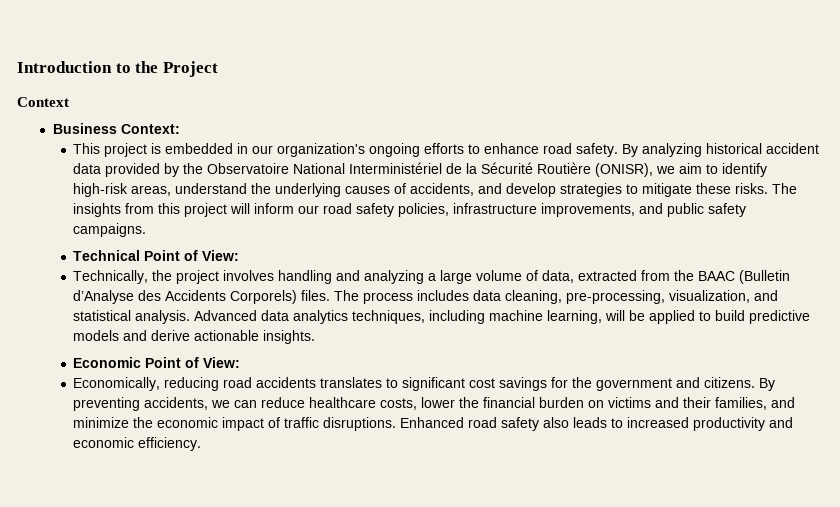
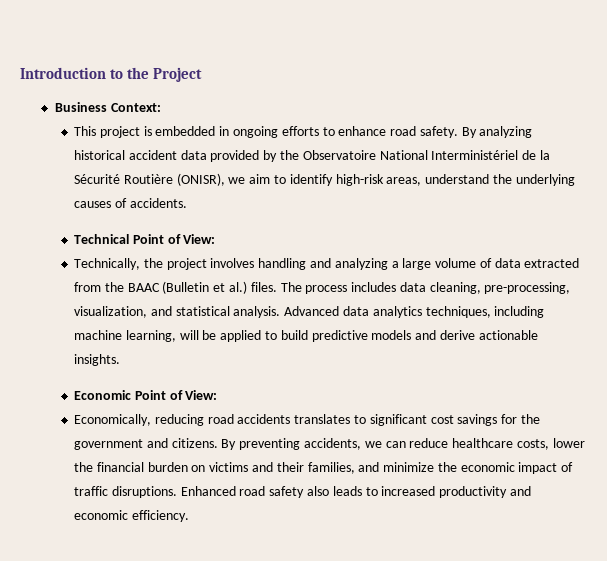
[17,97,69,107] // Context -> (202, 74) none
[252,143,366,157] our organization's -> (230, 131) none
[410,183,798,197] [73,203,747,217] [73,223,147,237] accidents, and develop strategies to mitigate these risks. The insights from this project will inform our road safety policies, infrastructure improvements, and public safety campaigns. -> [129,198,187,208] accidents.
[542,270,575,283] data, -> [494,258,521,268] data
[73,290,298,304] d’Analyse des Accidents Corporels) -> [213,281,248,294] et al.)

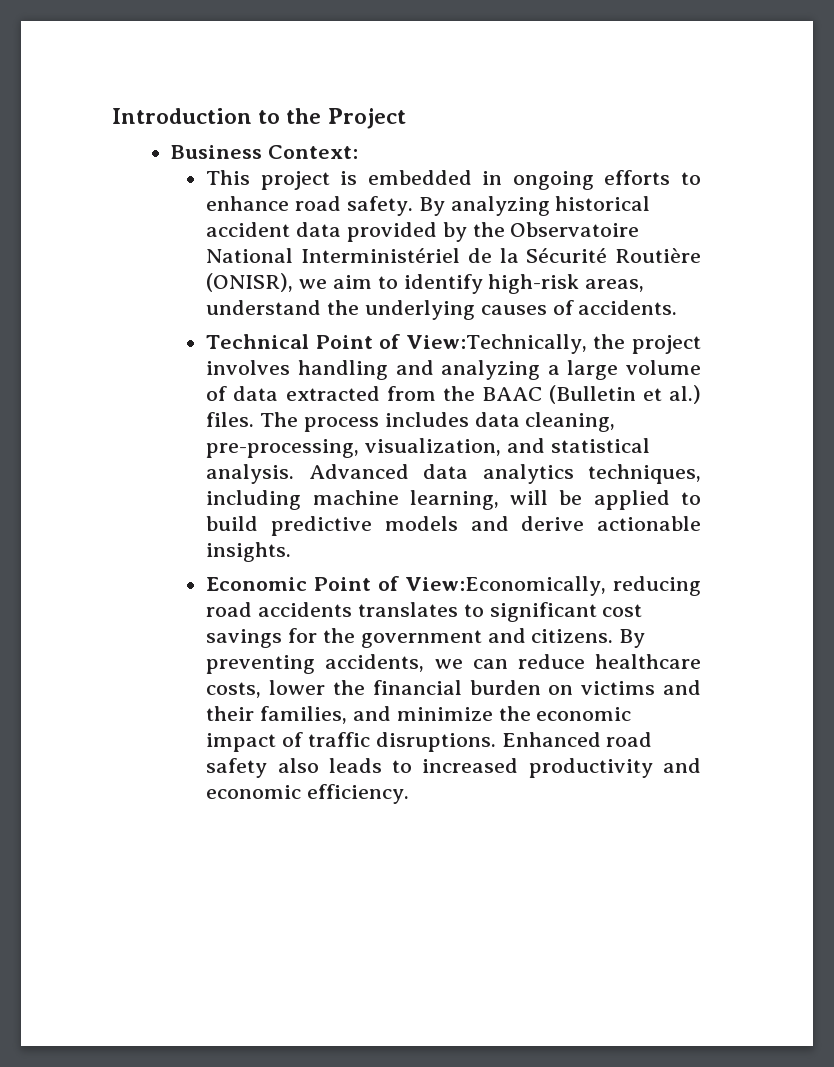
[183,234,216,244] [74,258,141,270] View: // Technically, -> [405,334,587,354] View:Technically,
[185,390,218,400] [74,414,152,426] View: // Economically, -> [405,576,607,596] View:Economically,

